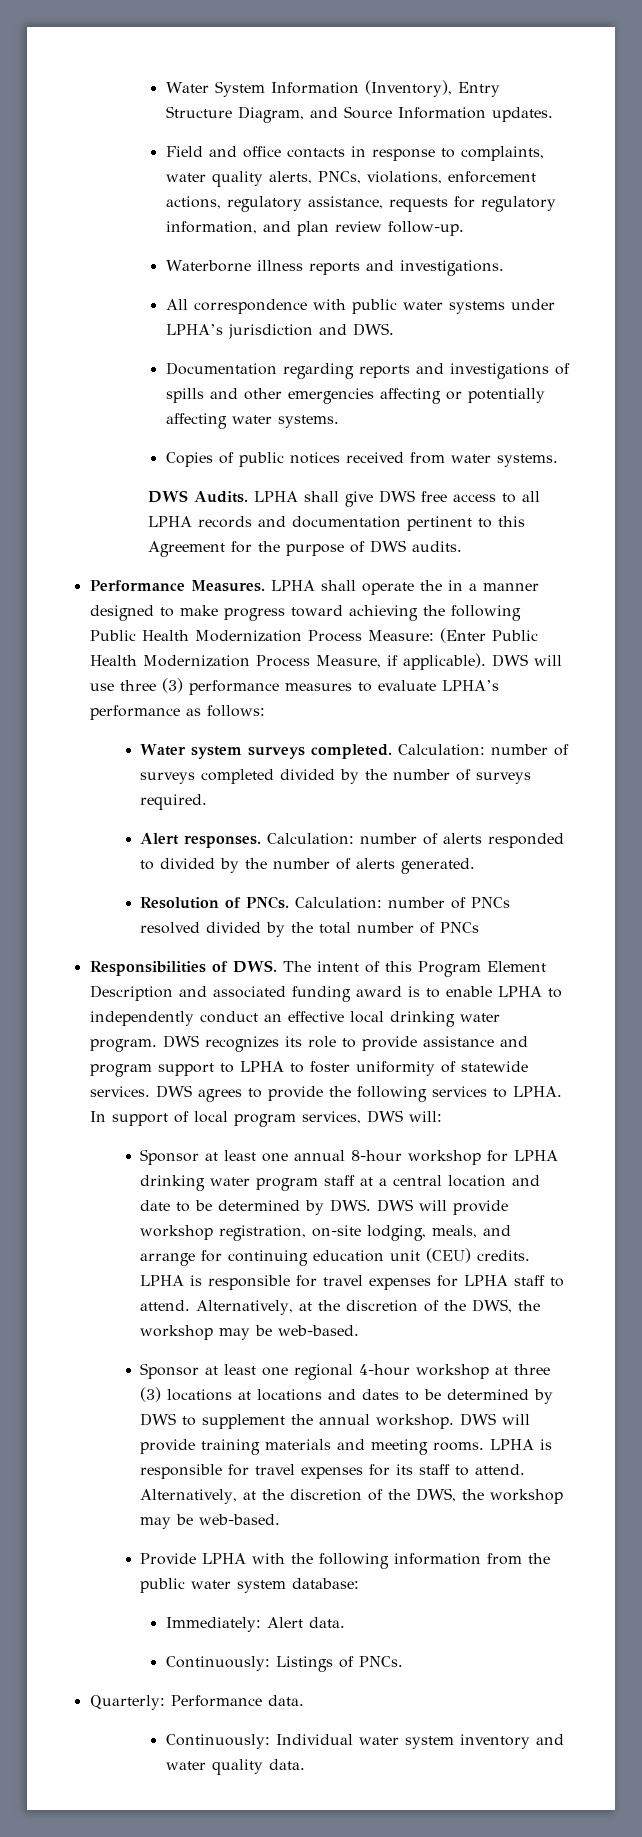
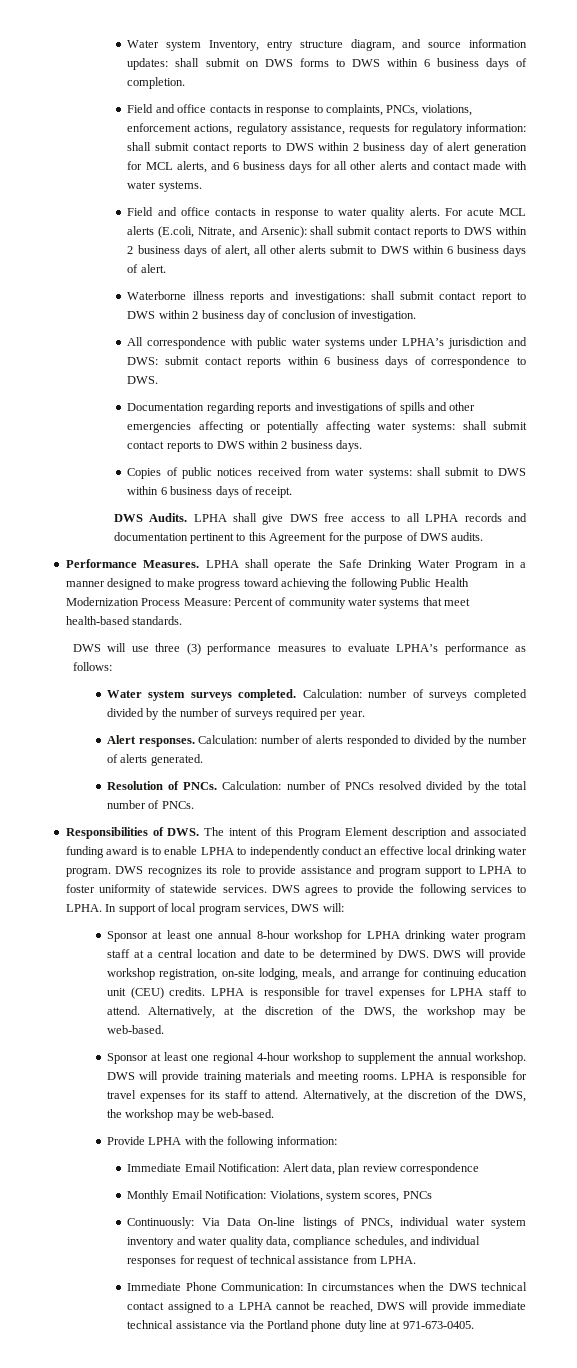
[165,80,500,97] [165,106,553,123] Water System Information (Inventory), Entry Structure Diagram, and Source Information updates. -> [127,39,527,51] [127,58,527,70] [127,77,186,89] Water system Inventory, entry structure diagram, and source information updates: shall submit on DWS forms to DWS within 6 business days of completion.
[165,171,312,187] water quality alerts, -> (384, 110) none
[165,221,464,236] [165,260,504,276] information, and plan review follow-up. // Waterborne illness reports and investigations. -> [466,123,526,132] [127,142,527,154] [127,161,527,173] [127,181,202,192] [127,207,526,219] [127,226,528,238] [127,245,526,257] [127,264,166,273] [127,291,527,303] [127,310,417,322] information: shall submit contact reports to DWS within 2 business day of alert generation for MCL alerts, and 6 business days for all other alerts and contact made with water systems. // Field and office contacts in response to water quality alerts. For acute MCL alerts (E.coli, Nitrate, and Arsenic): shall submit contact reports to DWS within 2 business days of alert, all other alerts submit to DWS within 6 business days of alert. // Waterborne illness reports and investigations: shall submit contact report to DWS within 2 business day of conclusion of investigation.
(347, 329) none -> [127,356,526,368] DWS: submit contact reports within 6 business days of correspondence to
[277,415,339,428] systems. -> [412,421,527,433] [127,440,363,452] systems: shall submit contact reports to DWS within 2 business days.
[496,454,558,467] systems. -> [368,467,526,479] [127,486,293,498] systems: shall submit to DWS within 6 business days of receipt.
(442, 585) none -> [339,559,499,571] Safe Drinking Water Program
[439,628,538,643] [89,653,486,670] (Enter Public Health Modernization Process Measure, if applicable). -> [233,597,471,609] [65,616,183,625] Percent of community water systems that meet health-based standards. //
[140,794,208,810] required. -> [276,708,365,720] required per year.
[440,922,480,933] PNCs -> [161,801,194,809] PNCs.
[89,985,173,1001] Description -> [392,827,448,839] description
[495,1364,551,1375] [140,1387,554,1404] [140,1413,177,1426] at three (3) locations at locations and dates to be determined by DWS -> (341, 1058) none
[394,1553,551,1565] [140,1578,360,1593] [165,1617,345,1632] [165,1656,403,1672] [89,1695,304,1710] [165,1734,353,1749] information from the public water system database: // Immediately: Alert data. // Continuously: Listings of PNCs. // Quarterly: Performance data. // Continuously: Individual -> [276,1136,337,1145] [127,1163,480,1175] [127,1190,432,1202] [127,1217,450,1229] information: // Immediate Email Notification: Alert data, plan review correspondence // Monthly Email Notification: Violations, system scores, PNCs // Continuously: Via Data On-line listings of PNCs, individual
[268,1759,305,1770] data. -> [265,1236,481,1248] [127,1255,417,1267] [127,1282,527,1291] [127,1301,526,1313] [127,1320,474,1332] data, compliance schedules, and individual responses for request of technical assistance from LPHA. // Immediate Phone Communication: In circumstances when the DWS technical contact assigned to a LPHA cannot be reached, DWS will provide immediate technical assistance via the Portland phone duty line at 971-673-0405.

